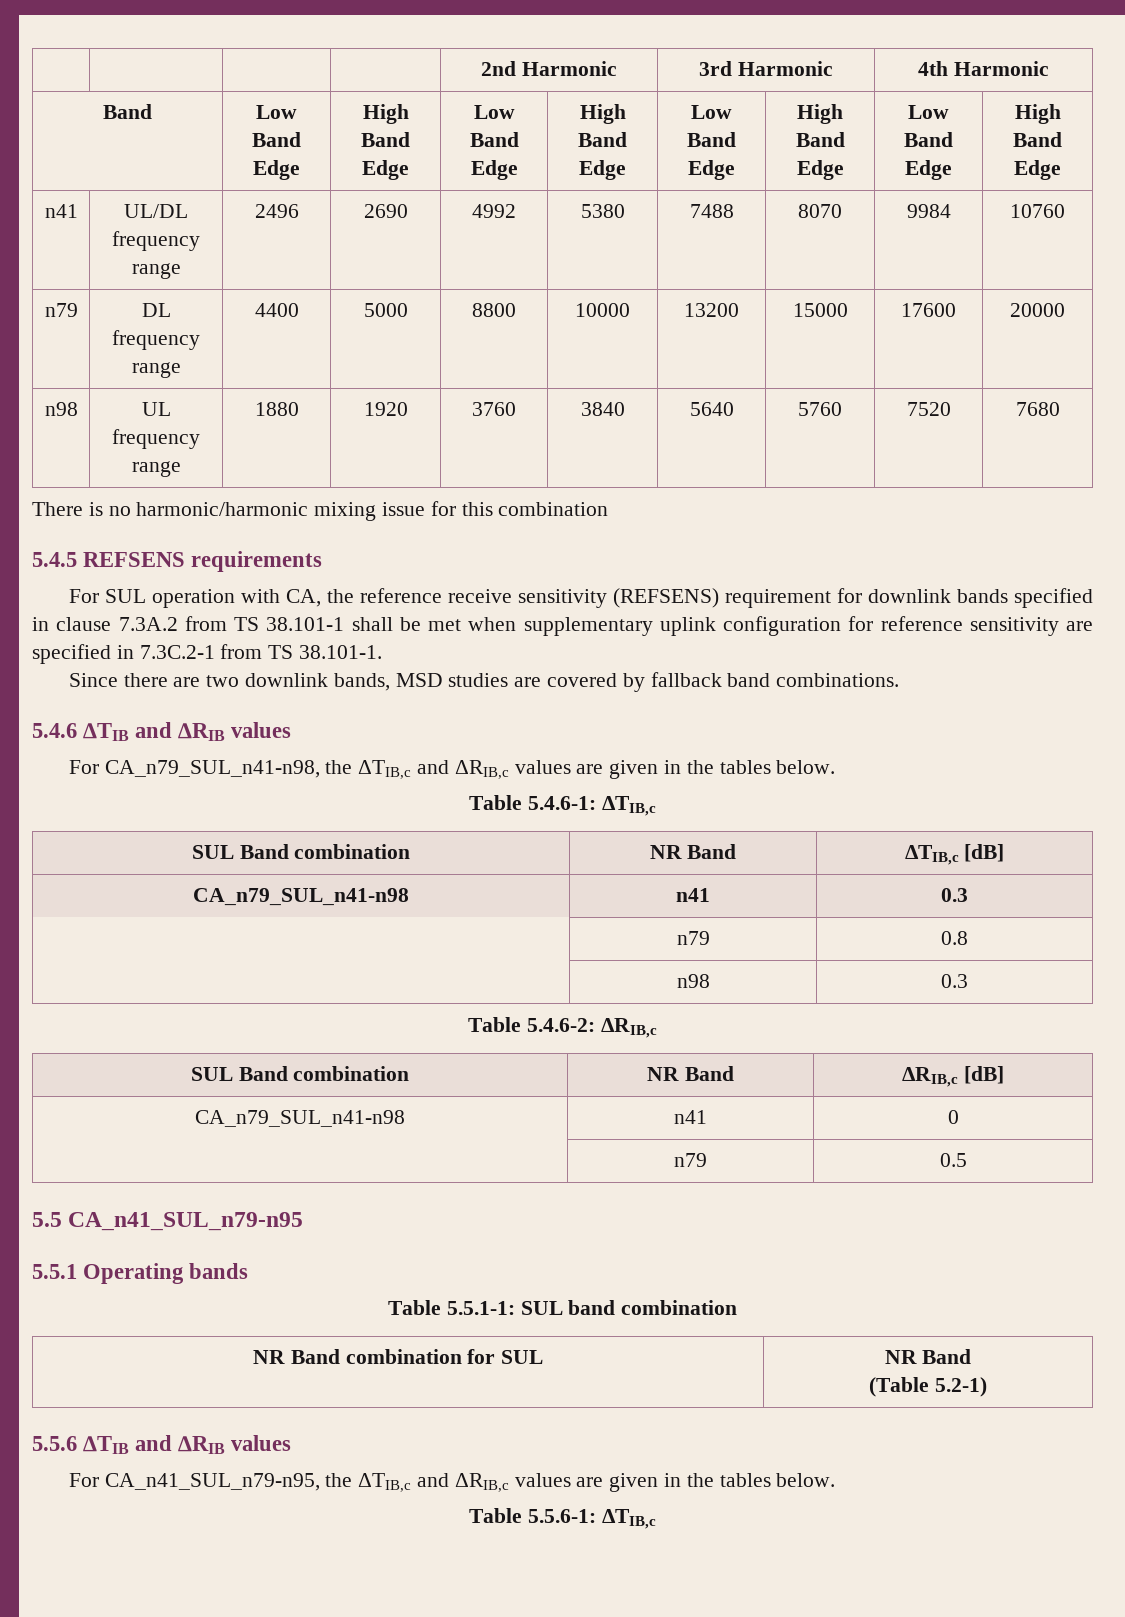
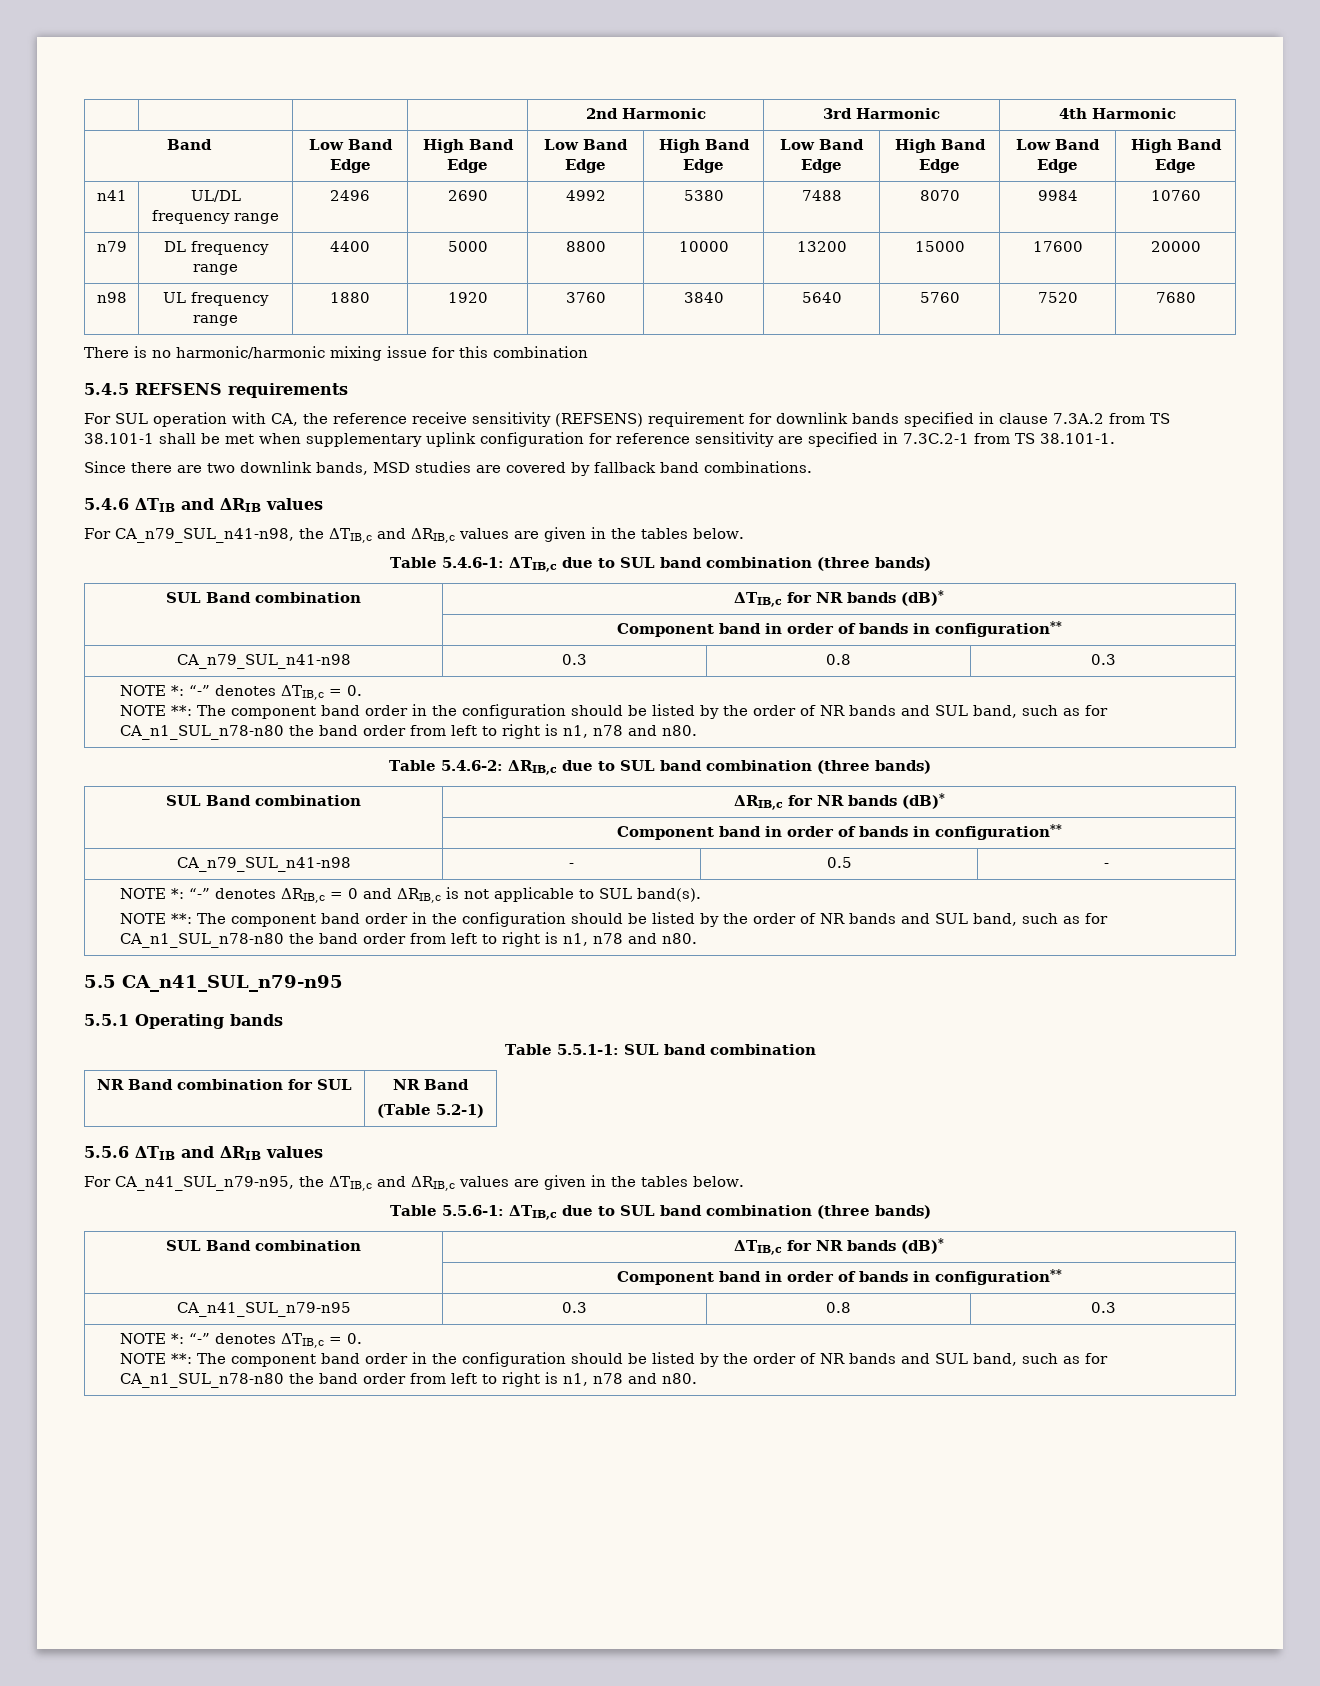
[191,844,411,859] [649,844,737,859] [904,844,1005,865] [192,888,409,906] [676,888,710,902] [941,888,968,902] [676,931,710,945] [941,931,968,945] [676,974,710,988] [941,974,968,988] [468,1017,657,1038] [190,1066,410,1081] [647,1066,734,1081] [902,1066,1004,1087] [194,1110,405,1127] [674,1110,707,1124] [947,1110,959,1124] [674,1153,707,1167] [939,1153,967,1167] // SUL Band combination | NR Band | ΔTIB,c [dB] // CA_n79_SUL_n41-n98 | n41 | 0.3 // | n79 | 0.8 // | n98 | 0.3 // Table 5.4.6-2: ΔRIB,c // SUL Band combination | NR Band | ΔRIB,c [dB] // CA_n79_SUL_n41-n98 | n41 | 0 // | n79 | 0.5 -> [561,557,931,571] [166,592,361,603] [734,590,944,607] [616,621,1062,637] [176,654,351,669] [562,654,587,665] [826,654,851,665] [1090,654,1116,665] [120,685,363,700] [120,704,1109,719] [120,724,698,740] [389,760,931,775] [166,795,361,806] [733,793,945,810] [616,824,1062,840] [176,857,351,872] [569,863,574,868] [826,857,852,868] [1104,863,1109,868] [120,887,702,903] [120,912,1109,927] [120,932,698,948] due to SUL band combination (three bands) // SUL Band combination | ΔTIB,c for NR bands (dB)* // | Component band in order of bands in configuration** // CA_n79_SUL_n41-n98 | 0.3 | 0.8 | 0.3 // NOTE *: “-” denotes ΔTIB,c = 0. // NOTE **: The component band order in the configuration should be listed by the order of NR bands and SUL band, such as for CA_n1_SUL_n78-n80 the band order from left to right is n1, n78 and n80. // Table 5.4.6-2: ΔRIB,c due to SUL band combination (three bands) // SUL Band combination | ΔRIB,c for NR bands (dB)* // | Component band in order of bands in configuration** // CA_n79_SUL_n41-n98 | - | 0.5 | - // NOTE *: “-” denotes ΔRIB,c = 0 and ΔRIB,c is not applicable to SUL band(s). // NOTE **: The component band order in the configuration should be listed by the order of NR bands and SUL band, such as for CA_n1_SUL_n78-n80 the band order from left to right is n1, n78 and n80.
(656, 1519) none -> [561,1205,931,1219] [166,1240,361,1251] [734,1238,944,1255] [616,1269,1062,1285] [176,1302,351,1317] [562,1302,587,1313] [826,1302,851,1313] [1090,1302,1116,1313] [120,1333,363,1348] [120,1352,1109,1367] [120,1372,698,1388] due to SUL band combination (three bands) // SUL Band combination | ΔTIB,c for NR bands (dB)* // | Component band in order of bands in configuration** // CA_n41_SUL_n79-n95 | 0.3 | 0.8 | 0.3 // NOTE *: “-” denotes ΔTIB,c = 0. // NOTE **: The component band order in the configuration should be listed by the order of NR bands and SUL band, such as for CA_n1_SUL_n78-n80 the band order from left to right is n1, n78 and n80.

